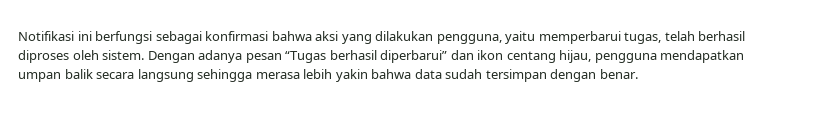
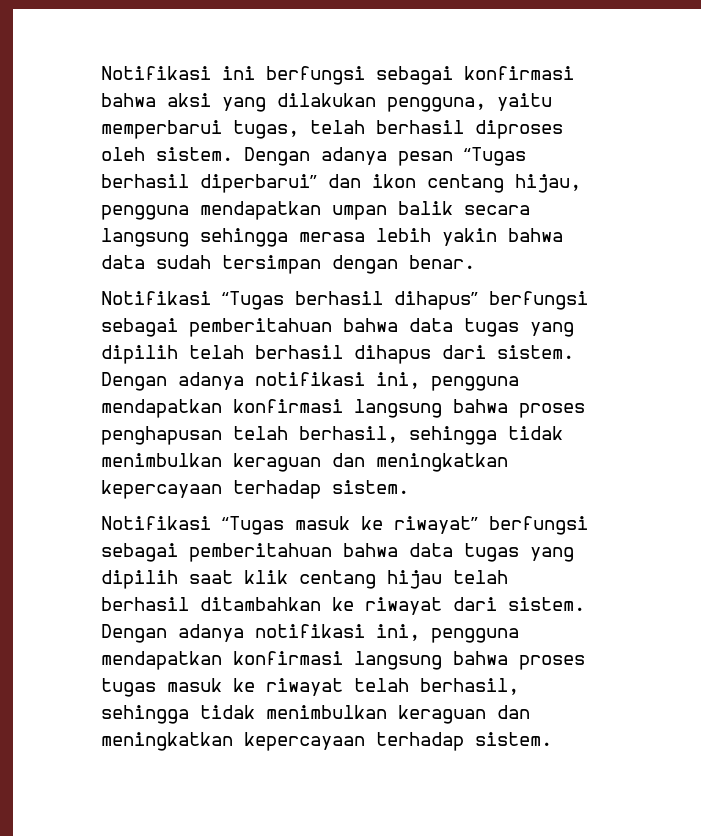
(638, 74) none -> [101,291,588,310] [101,318,574,337] [101,345,574,364] [101,372,519,391] [101,399,585,418] [101,426,563,445] [101,453,508,472] [101,480,409,499] [101,516,588,535] [101,543,574,562] [101,570,508,589] [101,597,585,615] [101,624,519,643] [101,651,585,670] [101,678,519,697] [101,705,530,724] [101,732,552,751] // Notifikasi “Tugas berhasil dihapus” berfungsi sebagai pemberitahuan bahwa data tugas yang dipilih telah berhasil dihapus dari sistem. Dengan adanya notifikasi ini, pengguna mendapatkan konfirmasi langsung bahwa proses penghapusan telah berhasil, sehingga tidak menimbulkan keraguan dan meningkatkan kepercayaan terhadap sistem. // Notifikasi “Tugas masuk ke riwayat” berfungsi sebagai pemberitahuan bahwa data tugas yang dipilih saat klik centang hijau telah berhasil ditambahkan ke riwayat dari sistem. Dengan adanya notifikasi ini, pengguna mendapatkan konfirmasi langsung bahwa proses tugas masuk ke riwayat telah berhasil, sehingga tidak menimbulkan keraguan dan meningkatkan kepercayaan terhadap sistem.

